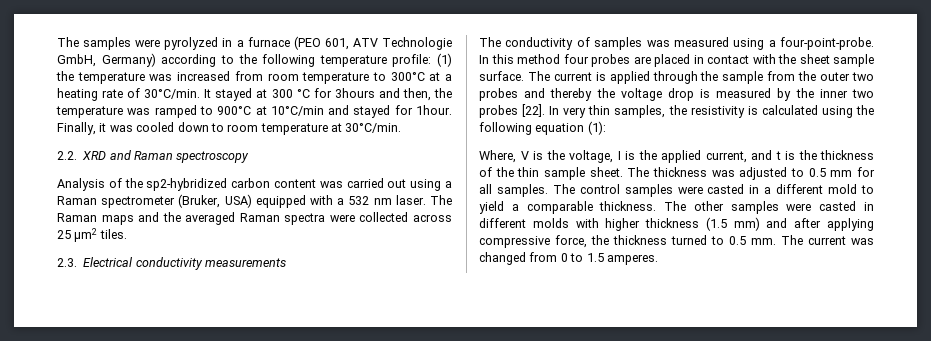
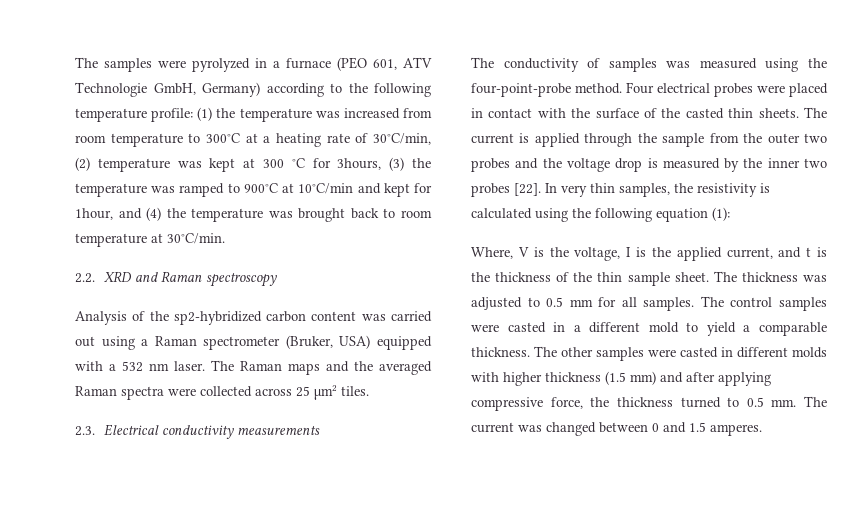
[144,88,253,101] 30°C/min. It stayed -> [373,133,431,145] [75,157,236,172] 30°C/min, (2) temperature was kept
[334,88,431,101] 3hours and then, -> [337,157,405,171] 3hours, (3)
[353,105,453,118] [57,122,209,135] stayed for 1hour. Finally, it was cooled down -> [383,183,433,197] [75,207,379,222] kept for 1hour, and (4) the temperature was brought back
[768,37,874,50] [479,54,651,67] a four-point-probe. In this method four probes are -> [808,58,827,68] [471,82,785,97] the four-point-probe method. Four electrical probes were
[799,54,874,67] [479,71,524,81] sheet sample surface. -> [595,108,799,119] surface of the casted thin sheets.
[550,88,593,101] thereby -> (539, 163) none
[529,252,584,262] from 0 to -> [599,422,686,433] between 0 and

